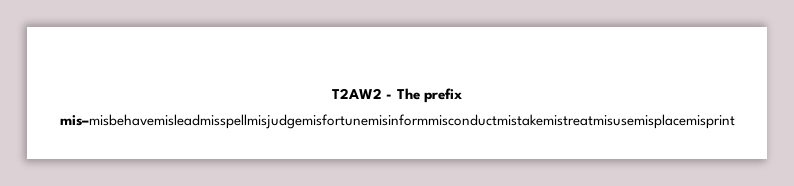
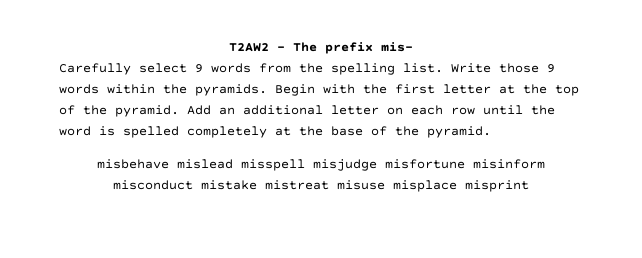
[59,114,735,129] mis–misbehavemisleadmisspellmisjudgemisfortunemisinformmisconductmistakemistreatmisusemisplacemisprint -> [381,42,413,52] [59,63,555,75] [59,84,579,96] [59,105,555,117] [59,126,491,138] [97,159,545,171] [113,180,529,192] mis– // Carefully select 9 words from the spelling list. Write those 9 words within the pyramids. Begin with the first letter at the top of the pyramid. Add an additional letter on each row until the word is spelled completely at the base of the pyramid. // misbehave mislead misspell misjudge misfortune misinform misconduct mistake mistreat misuse misplace misprint

